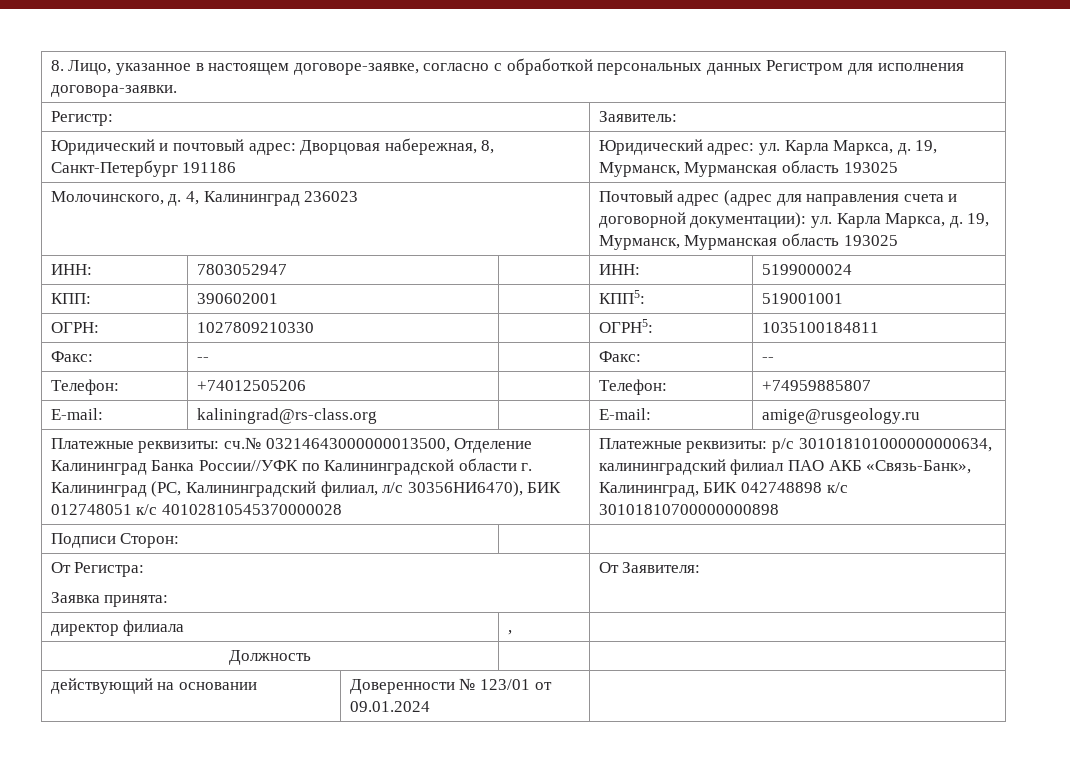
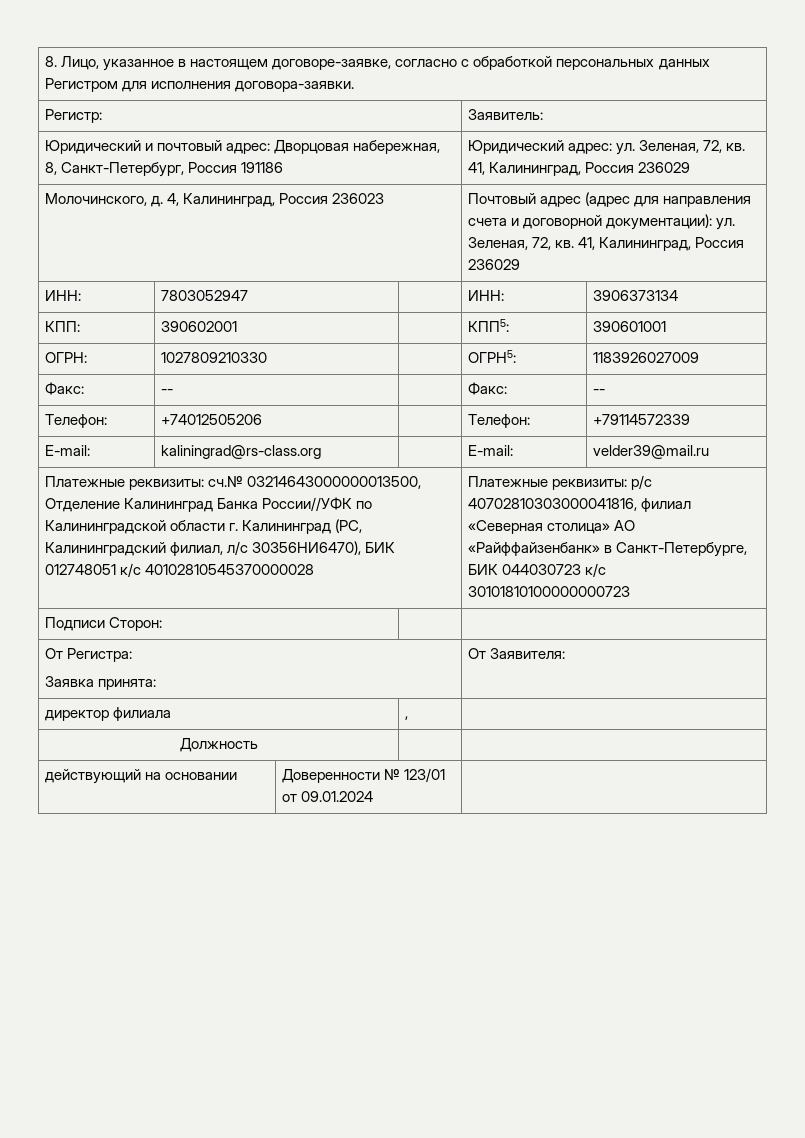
[50,160,178,177] Санкт-Петербург -> [61,162,238,177] Санкт-Петербург, Россия
[784,140,938,155] [598,160,898,177] Карла Маркса, д. 19, Мурманск, Мурманская область 193025 -> [639,140,746,153] [468,162,691,176] Зеленая, 72, кв. 41, Калининград, Россия 236029
[203,191,300,206] Калининград -> [183,193,329,207] Калининград, Россия
[836,213,990,228] [598,233,898,250] Карла Маркса, д. 19, Мурманск, Мурманская область 193025 -> [468,237,745,251] [468,259,521,270] Зеленая, 72, кв. 41, Калининград, Россия 236029
[761,264,852,275] 5199000024 -> [593,290,679,301] 3906373134
[761,293,843,304] 519001001 -> [593,321,667,332] 390601001
[761,322,879,333] 1035100184811 -> [593,352,700,363] 1183926027009
[761,380,871,391] +74959885807 -> [593,414,691,425] +79114572339
[761,408,920,424] amige@rusgeology.ru -> [593,445,710,459] velder39@mail.ru
[798,438,992,452] [598,459,972,475] [598,482,848,497] [598,504,779,515] 301018101000000000634, калининградский филиал ПАО АКБ «Связь-Банк», Калининград, БИК 042748898 к/с 30101810700000000898 -> [468,498,692,512] [468,520,636,534] [468,542,748,557] [468,563,607,577] [468,586,631,597] 40702810303000041816, филиал «Северная столица» АО «Райффайзенбанк» в Санкт-Петербурге, БИК 044030723 к/с 30101810100000000723

